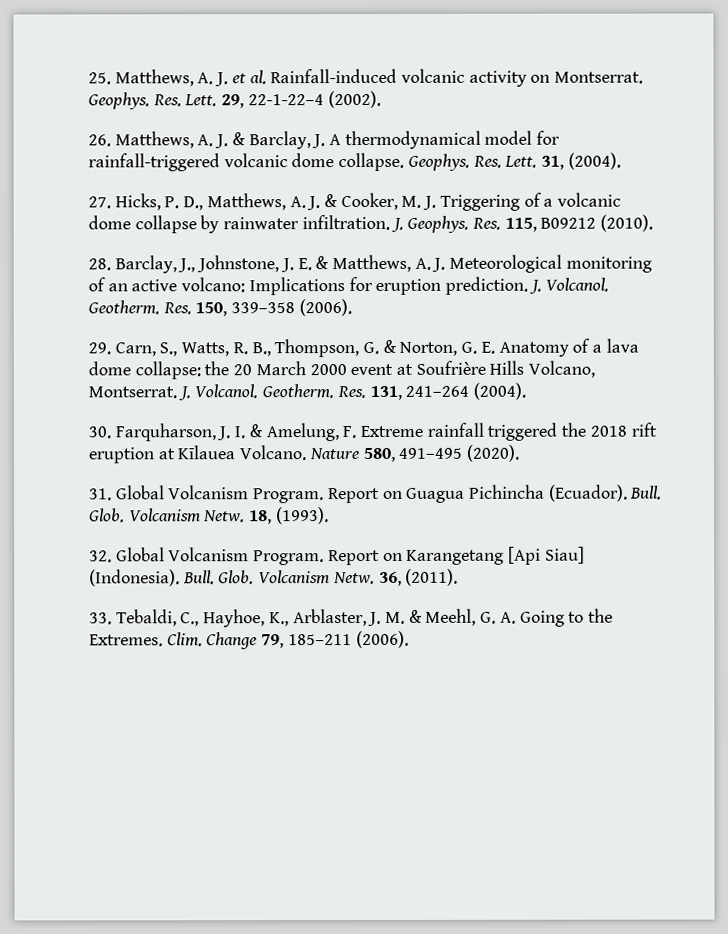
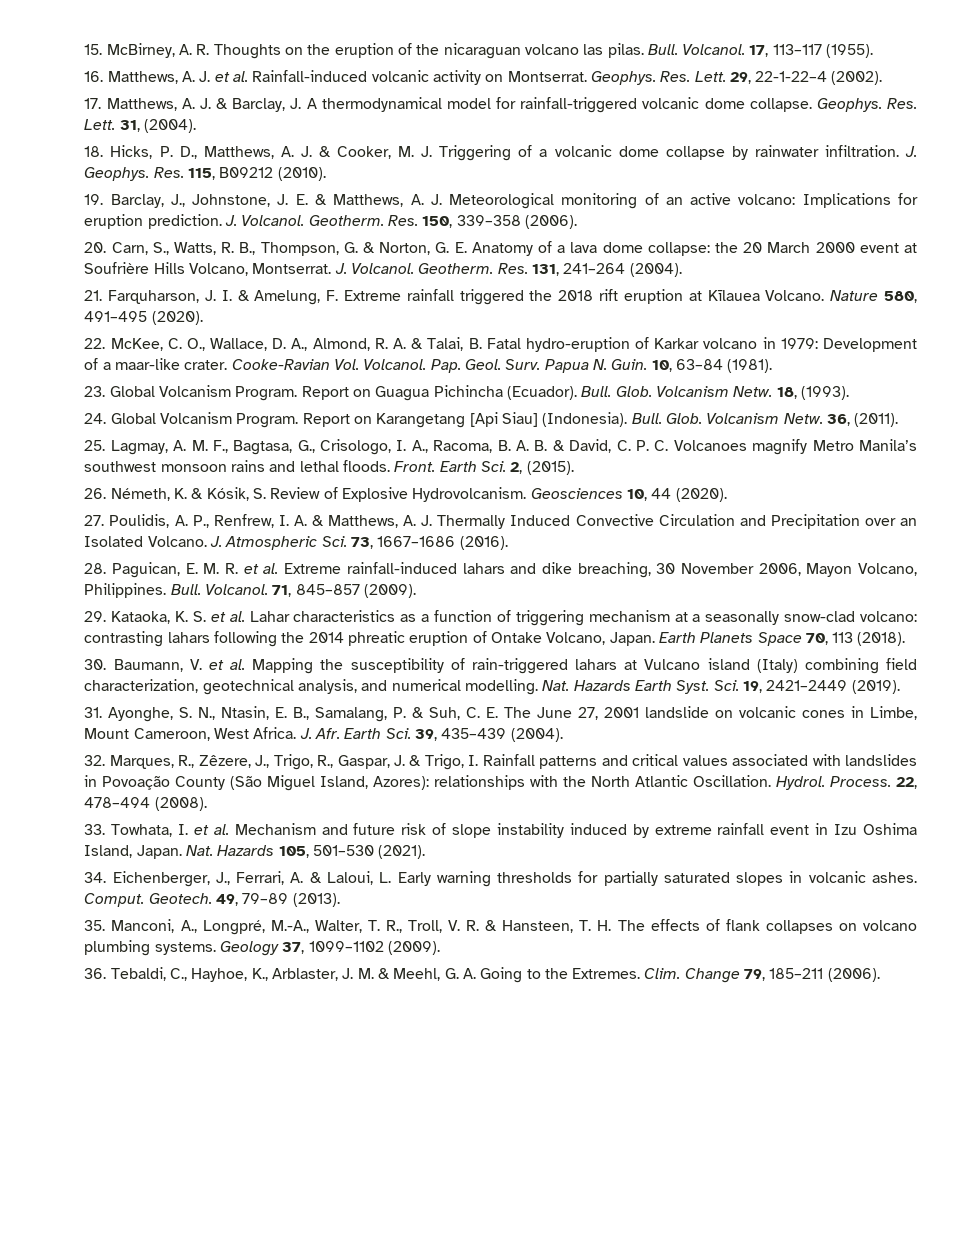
[87,72,111,85] 25. -> [84,43,874,59] [84,71,104,82] 15. McBirney, A. R. Thoughts on the eruption of the nicaraguan volcano las pilas. Bull. Volcanol. 17, 113–117 (1955). // 16.
[87,134,111,147] 26. -> [84,98,102,109] 17.
[87,196,111,209] 27. -> [84,146,104,157] 18.
[87,258,111,271] 28. -> [84,194,104,205] 19.
[87,342,111,355] 29. -> [84,242,107,253] 20.
[87,426,111,439] 30. -> [84,290,103,301] 21.
[88,488,112,501] 31. -> [84,337,917,352] [84,358,773,373] [84,386,106,397] 22. McKee, C. O., Wallace, D. A., Almond, R. A. & Talai, B. Fatal hydro-eruption of Karkar volcano in 1979: Development of a maar-like crater. Cooke-Ravian Vol. Volcanol. Pap. Geol. Surv. Papua N. Guin. 10, 63–84 (1981). // 23.
[88,550,112,563] 32. -> [84,413,107,424] 24.
[88,612,112,625] 33. -> [84,439,918,455] [84,460,574,475] [84,487,727,502] [84,514,918,529] [84,536,508,550] [84,562,918,578] [84,583,416,598] [84,610,917,626] [84,631,906,647] [84,658,917,674] [84,679,900,695] [84,706,917,722] [84,727,563,742] [84,754,918,770] [84,775,918,791] [84,797,207,811] [84,823,918,838] [84,845,426,859] [84,871,917,887] [84,893,340,907] [84,919,918,935] [84,940,440,956] [84,968,107,979] 25. Lagmay, A. M. F., Bagtasa, G., Crisologo, I. A., Racoma, B. A. B. & David, C. P. C. Volcanoes magnify Metro Manila’s southwest monsoon rains and lethal floods. Front. Earth Sci. 2, (2015). // 26. Németh, K. & Kósik, S. Review of Explosive Hydrovolcanism. Geosciences 10, 44 (2020). // 27. Poulidis, A. P., Renfrew, I. A. & Matthews, A. J. Thermally Induced Convective Circulation and Precipitation over an Isolated Volcano. J. Atmospheric Sci. 73, 1667–1686 (2016). // 28. Paguican, E. M. R. et al. Extreme rainfall-induced lahars and dike breaching, 30 November 2006, Mayon Volcano, Philippines. Bull. Volcanol. 71, 845–857 (2009). // 29. Kataoka, K. S. et al. Lahar characteristics as a function of triggering mechanism at a seasonally snow-clad volcano: contrasting lahars following the 2014 phreatic eruption of Ontake Volcano, Japan. Earth Planets Space 70, 113 (2018). // 30. Baumann, V. et al. Mapping the susceptibility of rain-triggered lahars at Vulcano island (Italy) combining field characterization, geotechnical analysis, and numerical modelling. Nat. Hazards Earth Syst. Sci. 19, 2421–2449 (2019). // 31. Ayonghe, S. N., Ntasin, E. B., Samalang, P. & Suh, C. E. The June 27, 2001 landslide on volcanic cones in Limbe, Mount Cameroon, West Africa. J. Afr. Earth Sci. 39, 435–439 (2004). // 32. Marques, R., Zêzere, J., Trigo, R., Gaspar, J. & Trigo, I. Rainfall patterns and critical values associated with landslides in Povoação County (São Miguel Island, Azores): relationships with the North Atlantic Oscillation. Hydrol. Process. 22, 478–494 (2008). // 33. Towhata, I. et al. Mechanism and future risk of slope instability induced by extreme rainfall event in Izu Oshima Island, Japan. Nat. Hazards 105, 501–530 (2021). // 34. Eichenberger, J., Ferrari, A. & Laloui, L. Early warning thresholds for partially saturated slopes in volcanic ashes. Comput. Geotech. 49, 79–89 (2013). // 35. Manconi, A., Longpré, M.-A., Walter, T. R., Troll, V. R. & Hansteen, T. H. The effects of flank collapses on volcano plumbing systems. Geology 37, 1099–1102 (2009). // 36.

